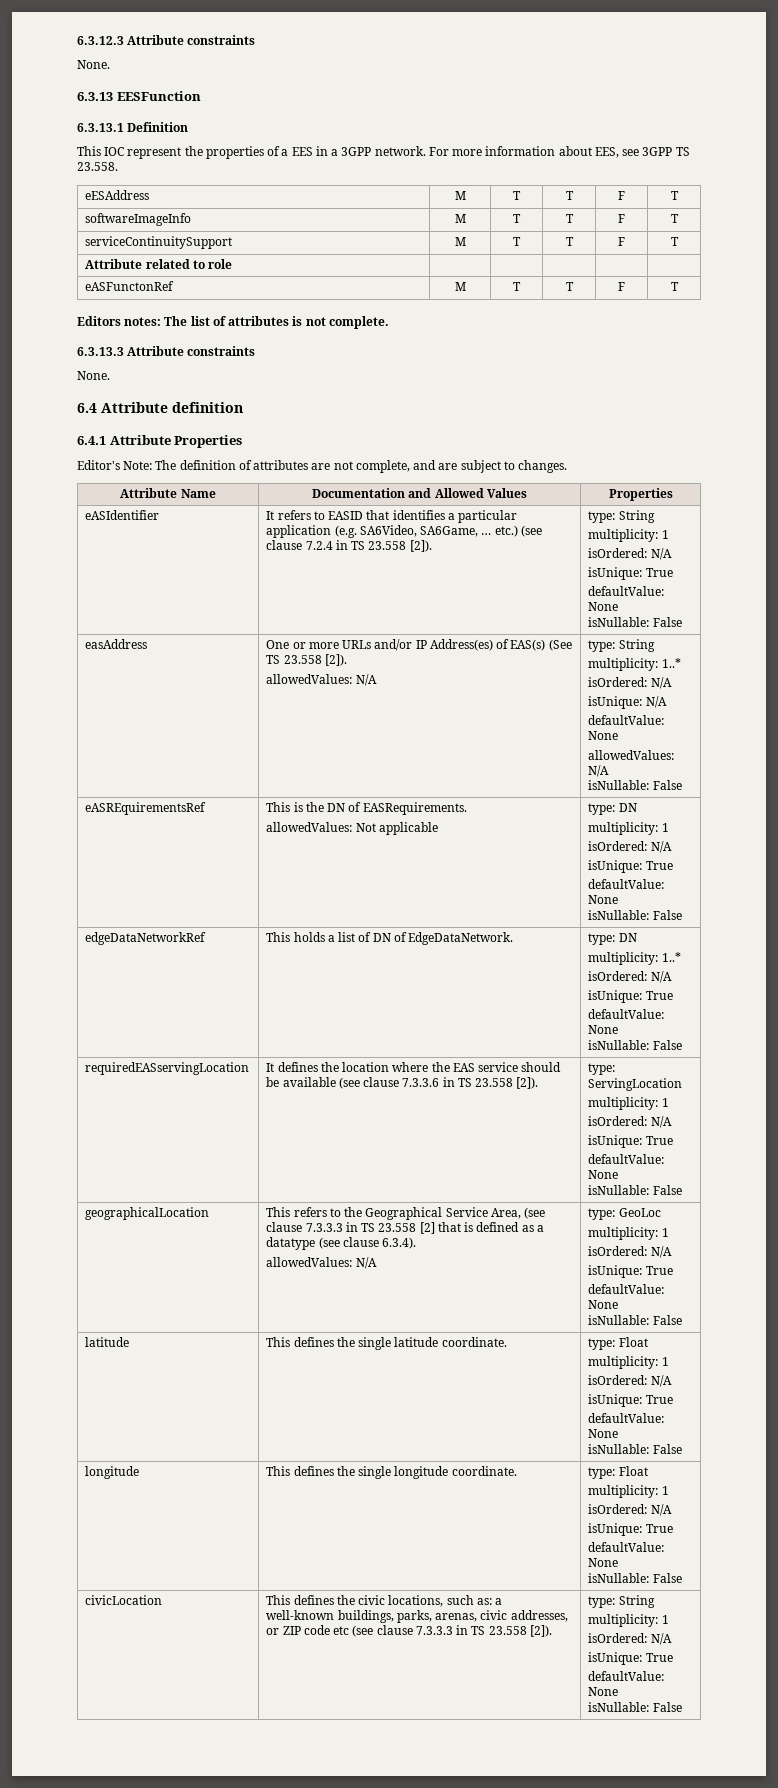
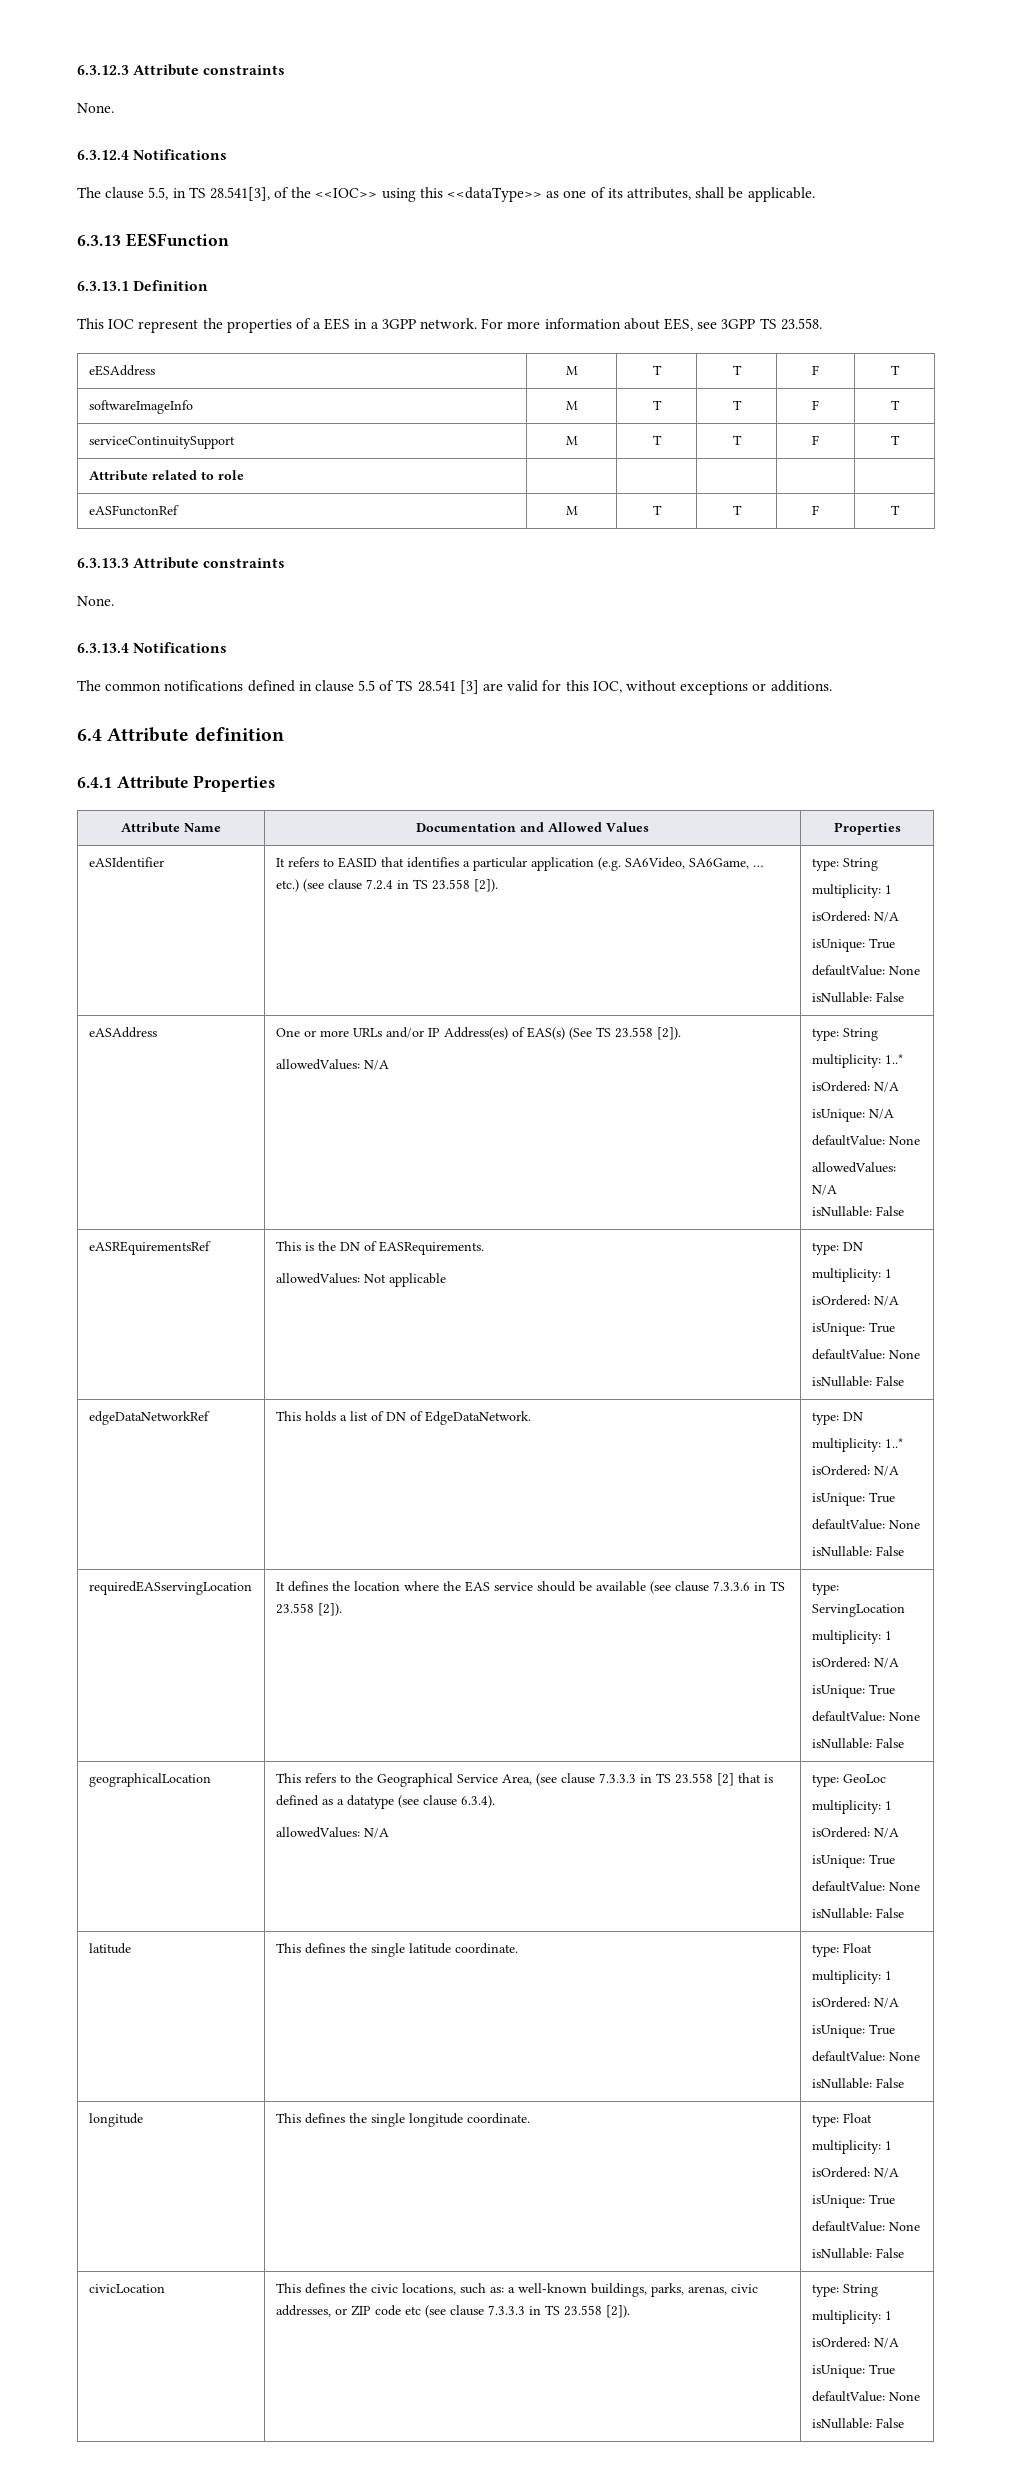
(110, 64) none -> [77,149,228,160] [77,187,815,202] // 6.3.12.4 Notifications // The clause 5.5, in TS 28.541[3], of the <<IOC>> using this <<dataType>> as one of its attributes, shall be applicable.
[77,316,389,329] [77,346,256,356] [77,371,110,380] Editors notes: The list of attributes is not complete. // 6.3.13.3 Attribute constraints // None. -> [77,557,286,569] [77,596,114,606] [77,642,228,653] [77,680,832,695] 6.3.13.3 Attribute constraints // None. // 6.3.13.4 Notifications // The common notifications defined in clause 5.5 of TS 28.541 [3] are valid for this IOC, without exceptions or additions.
[77,460,568,473] // Editor's Note: The definition of attributes are not complete, and are subject to changes. -> (276, 783) none
[85,639,148,649] easAddress -> [88,1027,157,1038] eASAddress

